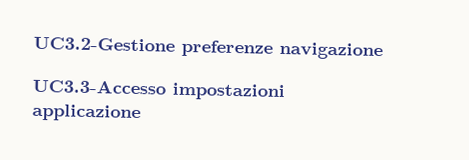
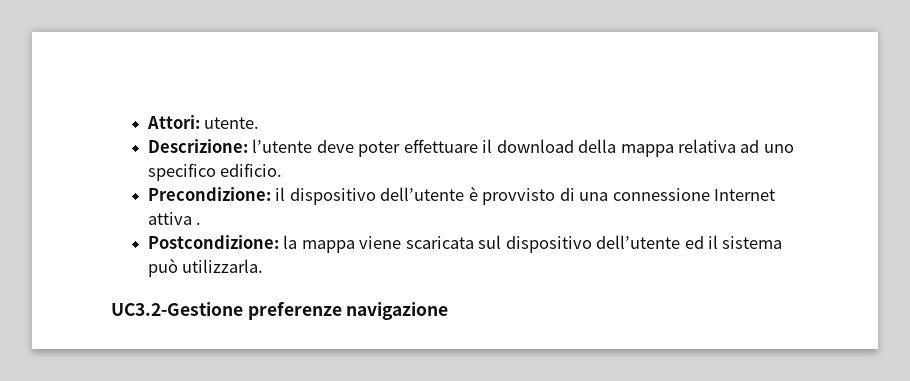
(33, 44) none -> [146,115,260,129] [147,139,794,157] [147,163,283,181] [147,186,775,205] [147,212,202,225] [147,235,783,253] [147,258,264,277] Attori: utente. // Descrizione: l’utente deve poter effettuare il download della mappa relativa ad uno specifico edificio. // Precondizione: il dispositivo dell’utente è provvisto di una connessione Internet attiva . // Postcondizione: la mappa viene scaricata sul dispositivo dell’utente ed il sistema può utilizzarla. //
[32,78,285,102] [32,103,141,123] // UC3.3-Accesso impostazioni applicazione -> (449, 311) none

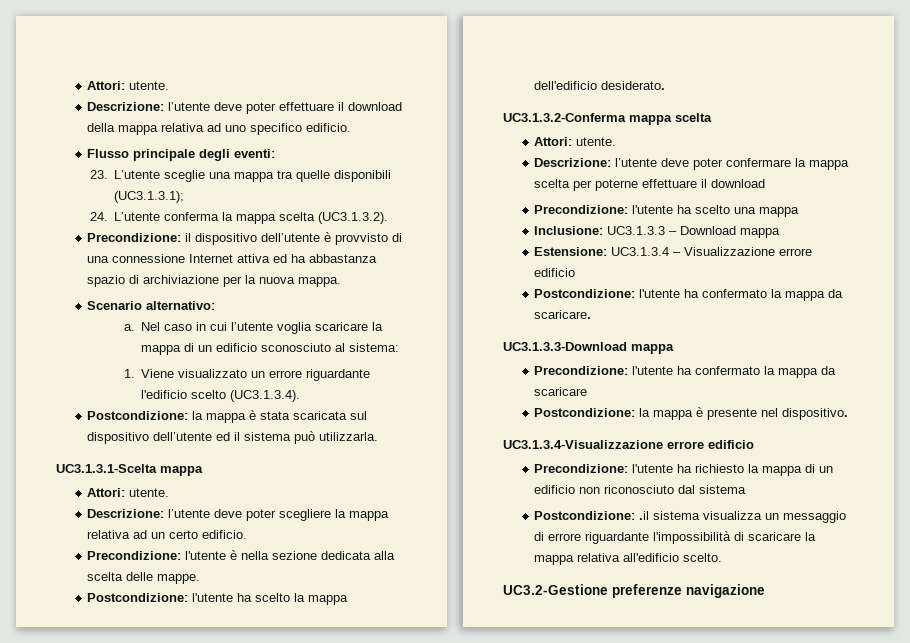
(283, 170) none -> [87,149,276,161] [89,170,392,182] [114,191,185,203] [89,212,389,224] // Flusso principale degli eventi: // 23. L’utente sceglie una mappa tra quelle disponibili (UC3.1.3.1); // 24. L’utente conferma la mappa scelta (UC3.1.3.2).
[196,222,202,225] [147,235,402,253] . // Postcondizione: la mappa viene -> [273,254,378,263] [87,275,342,287] [87,301,216,310] [123,322,384,334] [141,343,400,355] [123,369,371,381] [141,390,301,402] [87,410,291,423] ed ha abbastanza spazio di archiviazione per la nuova mappa. // Scenario alternativo: // a. Nel caso in cui l’utente voglia scaricare la mappa di un edificio sconosciuto al sistema: // 1. Viene visualizzato un errore riguardante l'edificio scelto (UC3.1.3.4). // Postcondizione: la mappa è stata
(264, 266) none -> [56,464,203,476] [87,488,170,497] [87,509,390,521] [87,530,248,539] [87,550,396,560] [87,572,201,584] [87,593,349,605] [534,81,666,90] [503,113,712,125] [534,137,617,146] [534,158,850,170] [534,179,766,191] [534,205,800,217] [534,226,781,238] [534,247,813,256] [534,268,576,277] [534,289,844,301] [534,310,592,319] [503,342,674,354] [534,366,837,378] [534,387,588,396] [534,407,849,420] [503,440,754,449] [534,464,834,476] [534,485,747,494] [534,511,847,523] [534,531,817,544] [534,553,723,565] // UC3.1.3.1-Scelta mappa // Attori: utente. // Descrizione: l’utente deve poter scegliere la mappa relativa ad un certo edificio. // Precondizione: l'utente è nella sezione dedicata alla scelta delle mappe. // Postcondizione: l'utente ha scelto la mappa dell'edificio desiderato. // UC3.1.3.2-Conferma mappa scelta // Attori: utente. // Descrizione: l’utente deve poter confermare la mappa scelta per poterne effettuare il download // Precondizione: l'utente ha scelto una mappa // Inclusione: UC3.1.3.3 – Download mappa // Estensione: UC3.1.3.4 – Visualizzazione errore edificio // Postcondizione: l'utente ha confermato la mappa da scaricare. // UC3.1.3.3-Download mappa // Precondizione: l'utente ha confermato la mappa da scaricare // Postcondizione: la mappa è presente nel dispositivo. // UC3.1.3.4-Visualizzazione errore edificio // Precondizione: l'utente ha richiesto la mappa di un edificio non riconosciuto dal sistema // Postcondizione: .il sistema visualizza un messaggio di errore riguardante l'impossibilità di scaricare la mappa relativa all'edificio scelto.

